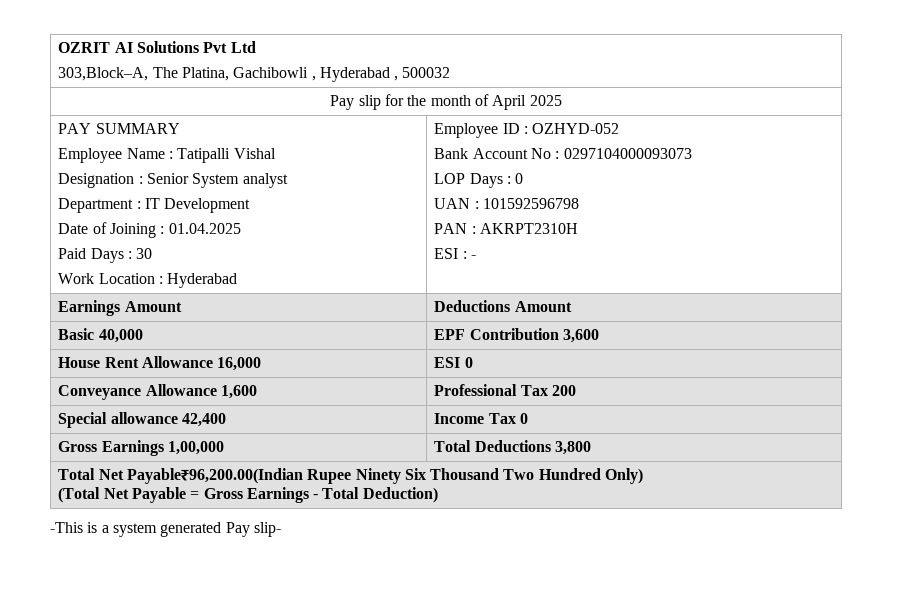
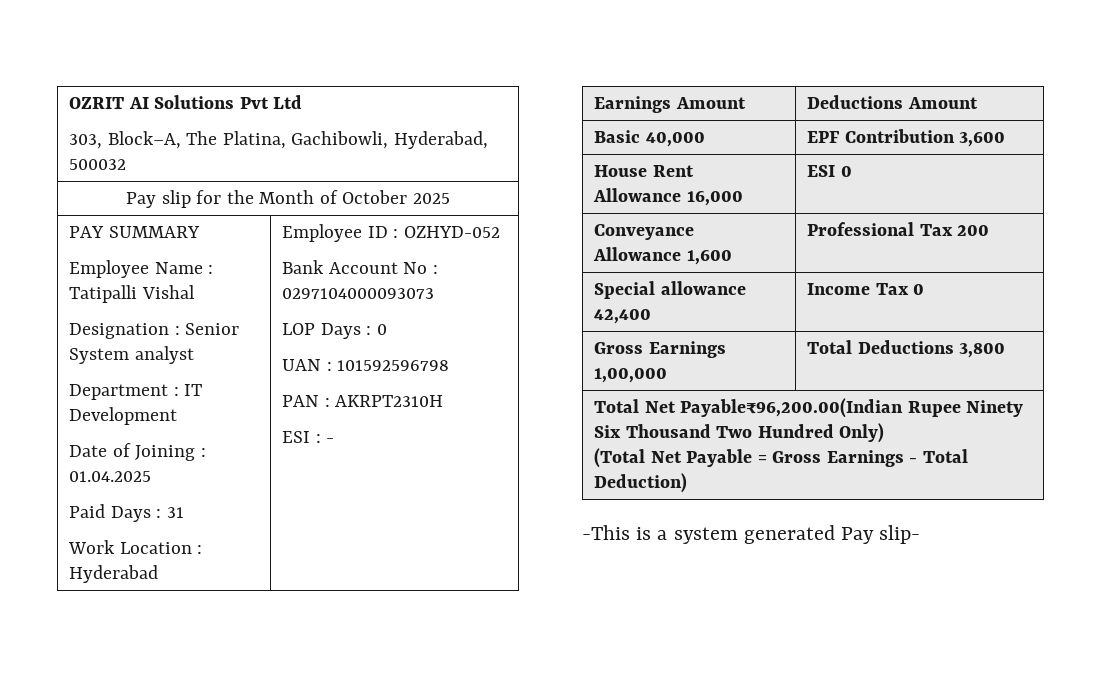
[58,67,399,82] 303,Block–A, The Platina, Gachibowli , Hyderabad , -> [68,131,488,149] 303, Block–A, The Platina, Gachibowli, Hyderabad,
[430,94,527,110] month of April -> [259,190,408,204] Month of October
[136,248,153,259] 30 -> [166,507,184,518] 31

